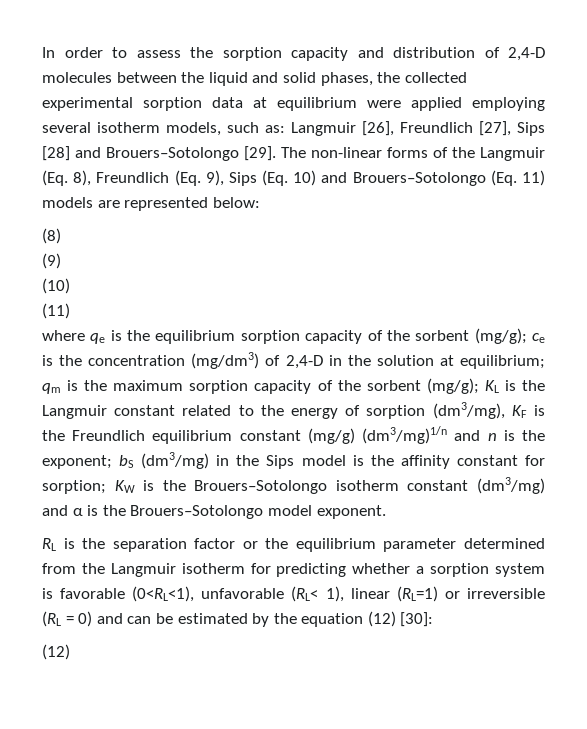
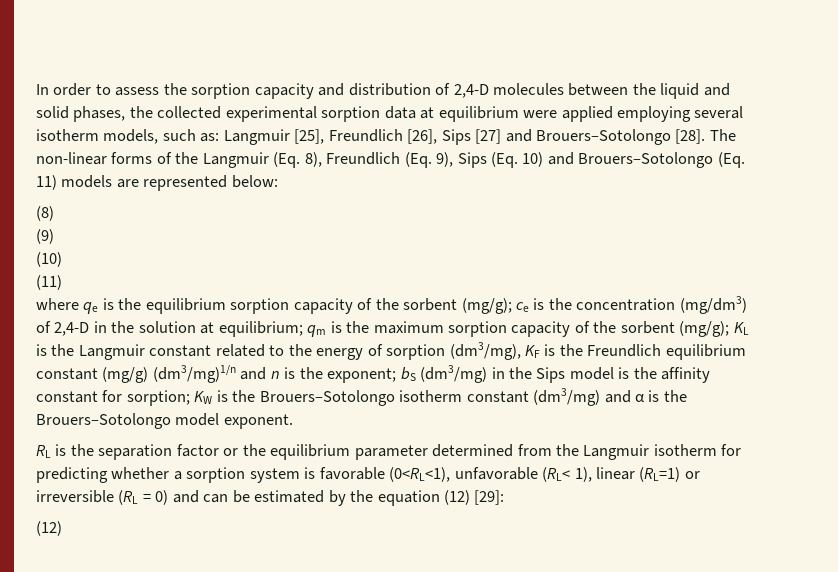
[362,121,545,136] [42,146,276,161] [26], Freundlich [27], Sips [28] and Brouers–Sotolongo [29]. -> [294,129,706,145] [25], Freundlich [26], Sips [27] and Brouers–Sotolongo [28].
[400,612,434,627] [30]: -> [474,490,505,505] [29]:

